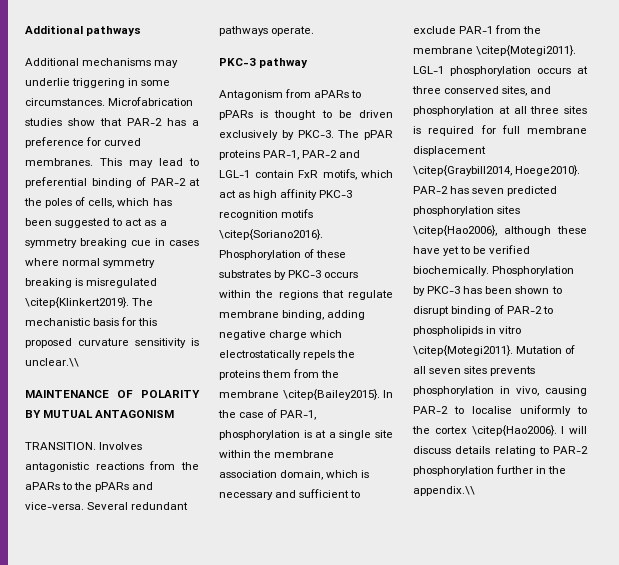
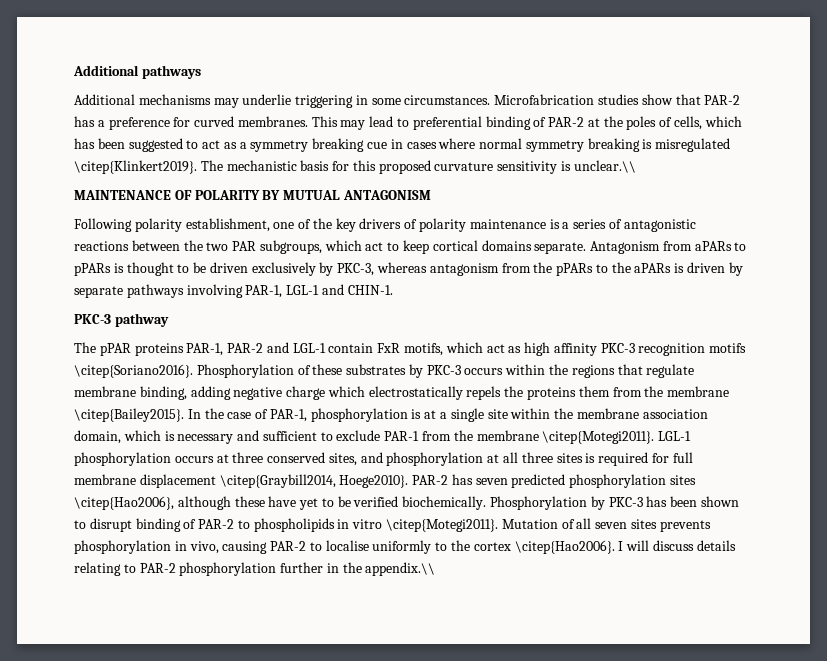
[25,442,143,450] [25,461,199,472] [25,482,154,492] [25,502,189,510] [219,26,315,36] [219,58,309,68] TRANSITION. Involves antagonistic reactions from the aPARs to the pPARs and vice-versa. Several redundant pathways operate. // PKC-3 pathway // -> [74,218,696,232] [74,240,587,254] Following polarity establishment, one of the key drivers of polarity maintenance is a series of antagonistic reactions between the two PAR subgroups, which act to keep cortical domains separate.
[297,130,334,138] PKC-3. -> [337,262,743,276] [74,284,393,298] [74,313,169,327] PKC-3, whereas antagonism from the pPARs to the aPARs is driven by separate pathways involving PAR-1, LGL-1 and CHIN-1. // PKC-3 pathway //

